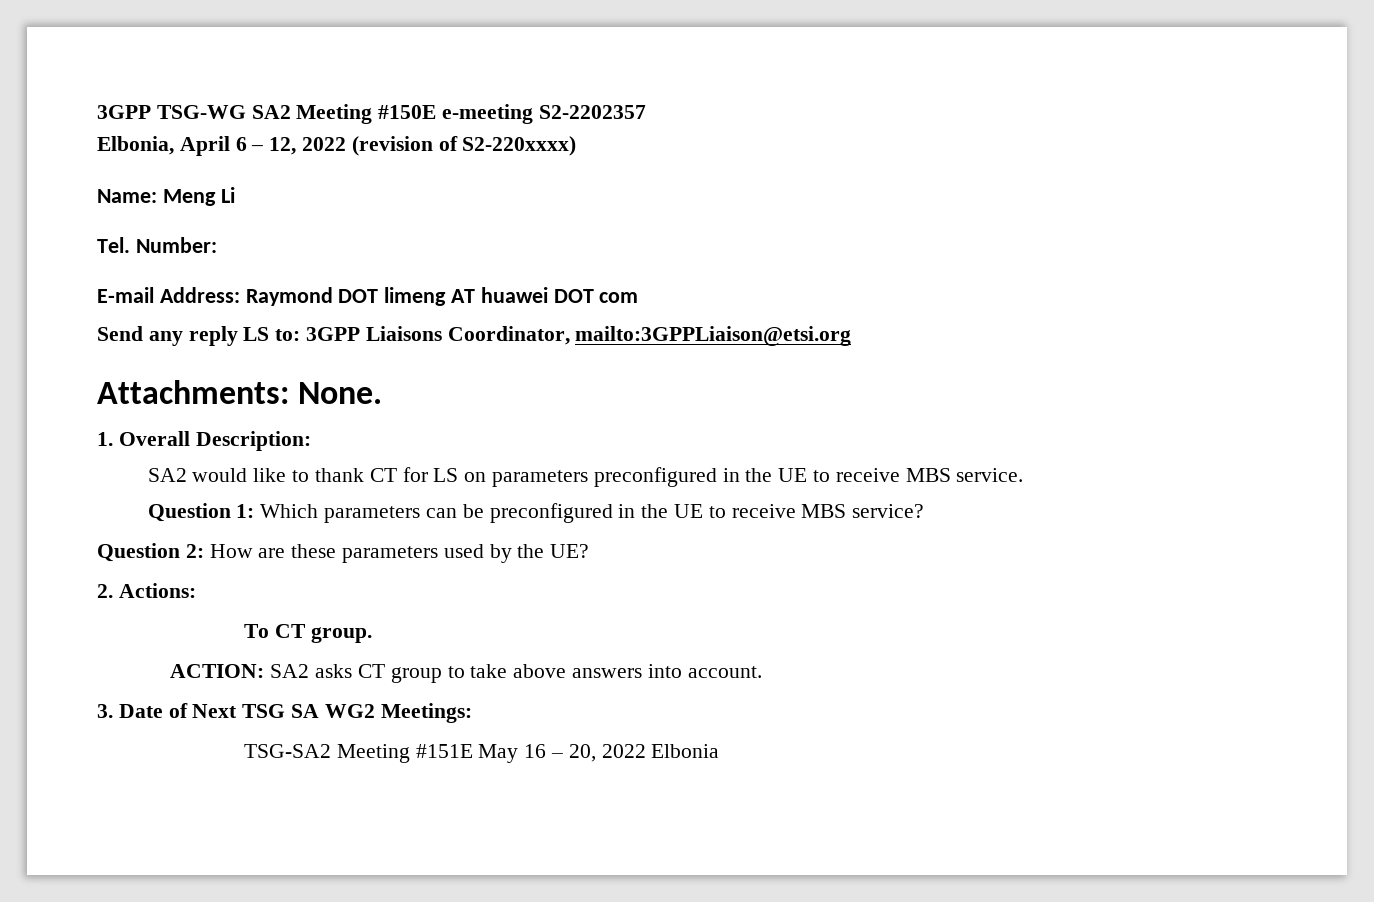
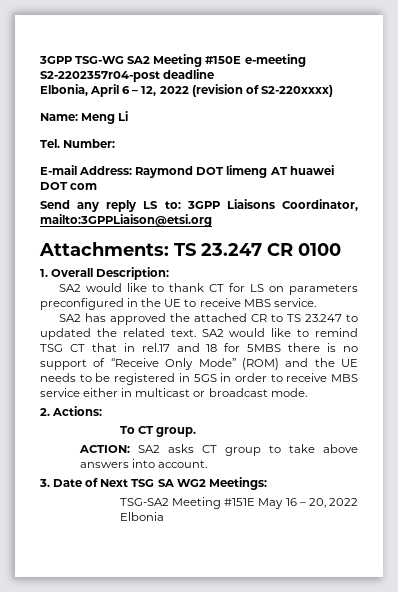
[538,105,646,119] S2-2202357 -> [40,69,215,82] S2-2202357r04-post deadline
[298,382,383,404] None. -> [174,243,341,256] TS 23.247 CR 0100
[147,503,925,523] [97,543,590,563] Question 1: Which parameters can be preconfigured in the UE to receive MBS service? // Question 2: How are these parameters used by the UE? -> [59,313,358,325] [40,328,358,340] [40,343,358,352] [40,358,358,370] [40,373,358,385] [40,388,307,397] SA2 has approved the attached CR to TS 23.247 to updated the related text. SA2 would like to remind TSG CT that in rel.17 and 18 for 5MBS there is no support of “Receive Only Mode” (ROM) and the UE needs to be registered in 5GS in order to receive MBS service either in multicast or broadcast mode.

